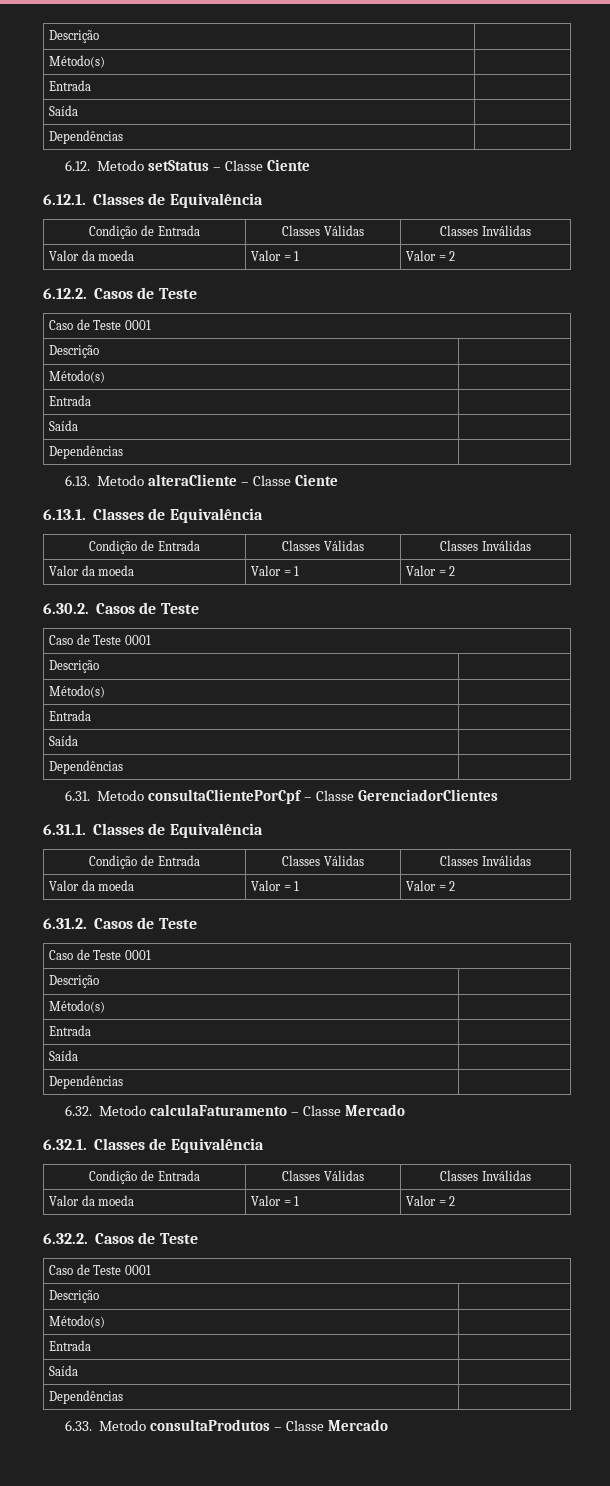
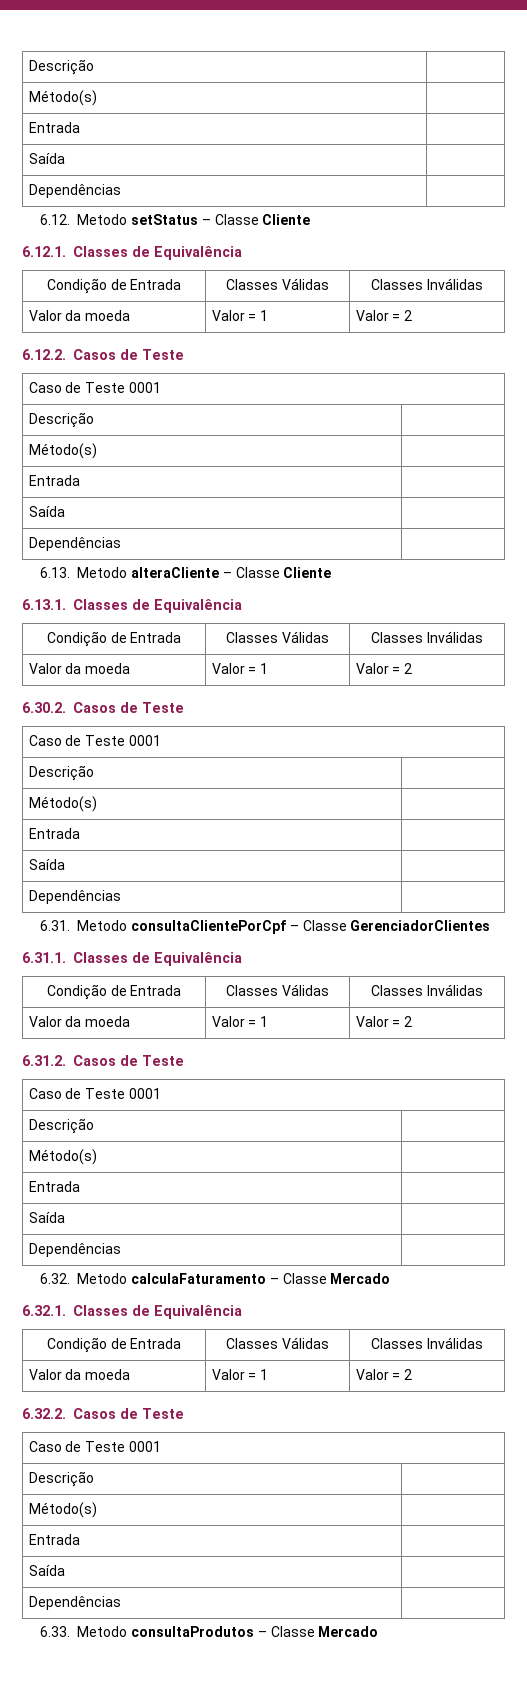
[266,159,310,171] Ciente -> [262,214,311,225] Cliente
[294,474,338,486] Ciente -> [283,567,332,578] Cliente

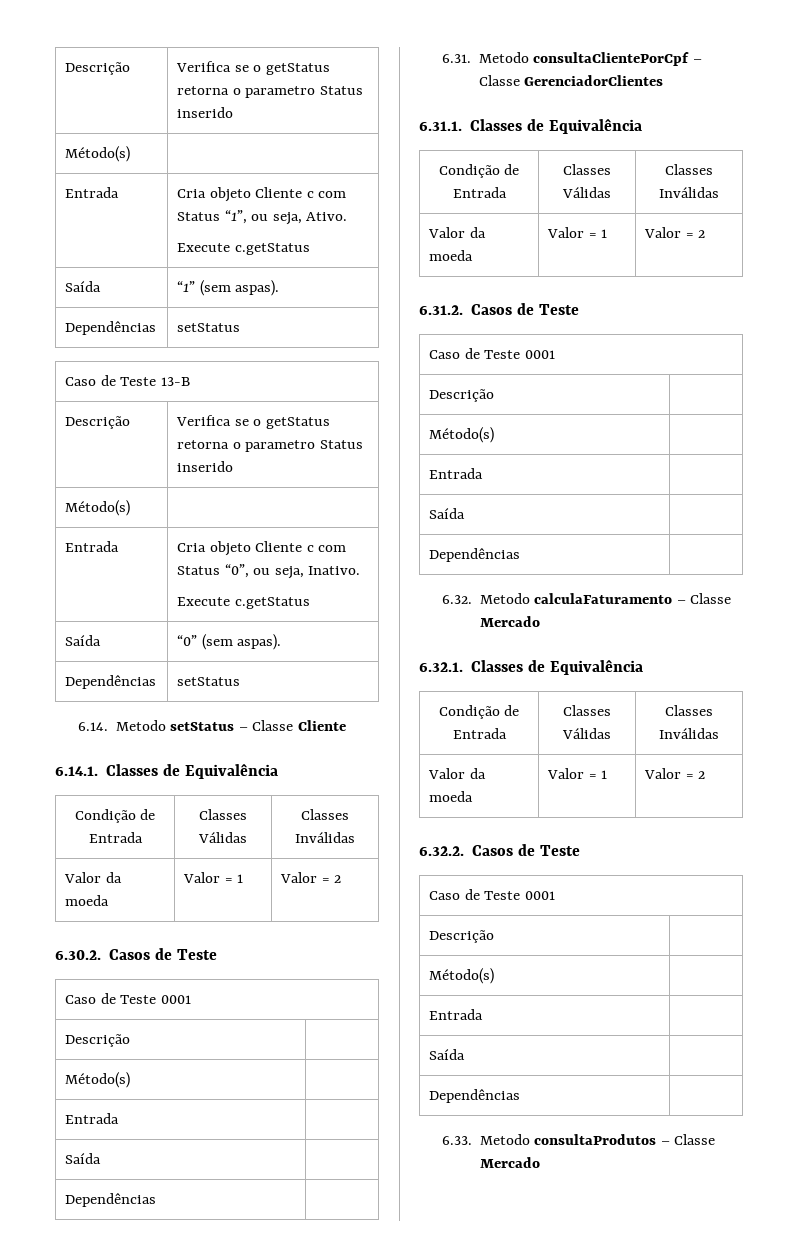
[28,59,94,75] [28,90,97,106] [28,122,80,133] [28,153,65,164] [28,184,121,198] [40,214,311,225] [22,246,242,260] [46,278,182,294] [226,278,329,290] [371,278,483,290] [28,310,131,321] [211,310,269,321] [355,310,413,321] [22,349,184,360] [28,382,161,393] [28,412,94,428] [28,443,97,459] [28,475,80,486] [28,506,65,517] [28,537,121,551] [40,567,332,578] [22,599,66,610] Descrição | // Método(s) | // Entrada | // Saída | // Dependências | // 6.12. Metodo setStatus – Classe Cliente // 6.12.1. Classes de Equivalência // Condição de Entrada | Classes Válidas | Classes Inválidas // Valor da moeda | Valor = 1 | Valor = 2 // 6.12.2. Casos de Teste // Caso de Teste 0001 // Descrição | // Método(s) | // Entrada | // Saída | // Dependências | // 6.13. Metodo alteraCliente – Classe Cliente // 6.13.1. -> [65,62,131,75] [176,61,330,75] [177,86,363,98] [177,107,234,118] [65,146,131,162] [65,187,120,198] [177,187,347,202] [177,210,348,225] [177,243,310,255] [65,281,102,292] [177,280,280,296] [65,321,157,335] [177,323,241,332] [65,375,190,386] [65,416,131,429] [176,415,330,429] [177,440,363,452] [177,461,234,472] [65,500,131,516] [65,541,120,552] [177,541,347,556] [177,564,361,579] [177,597,310,609] [65,635,102,646] [177,634,282,650] [65,675,157,689] [177,677,241,686] [77,720,346,731] [55,766,98,776] Descrição | Verifica se o getStatus retorna o parametro Status inserido // Método(s) | // Entrada | Cria objeto Cliente c com Status “1”, ou seja, Ativo. // Execute c.getStatus // Saída | “1” (sem aspas). // Dependências | setStatus // Caso de Teste 13-B // Descrição | Verifica se o getStatus retorna o parametro Status inserido // Método(s) | // Entrada | Cria objeto Cliente c com Status “0”, ou seja, Inativo. // Execute c.getStatus // Saída | “0” (sem aspas). // Dependências | setStatus // 6.14. Metodo setStatus – Classe Cliente // 6.14.1.

